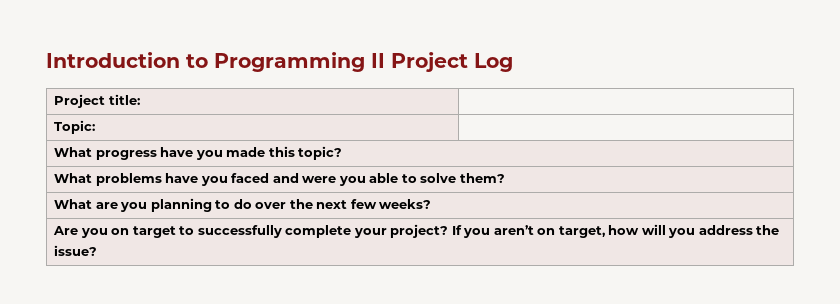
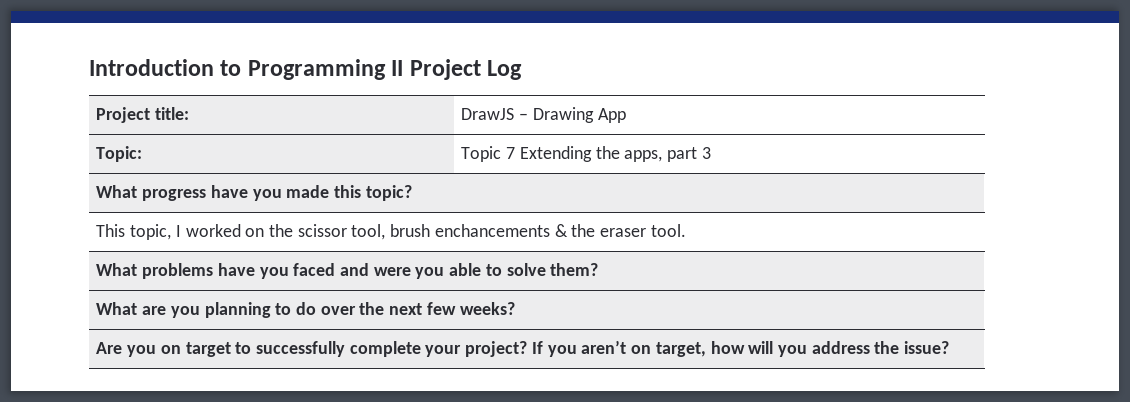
[54,120,96,134] // Topic: | -> [461,107,626,123] [96,146,143,162] [461,146,711,162] DrawJS – Drawing App // Topic: | Topic 7 Extending the apps, part 3
(343, 153) none -> [96,224,686,240] // This topic, I worked on the scissor tool, brush enchancements & the eraser tool.

